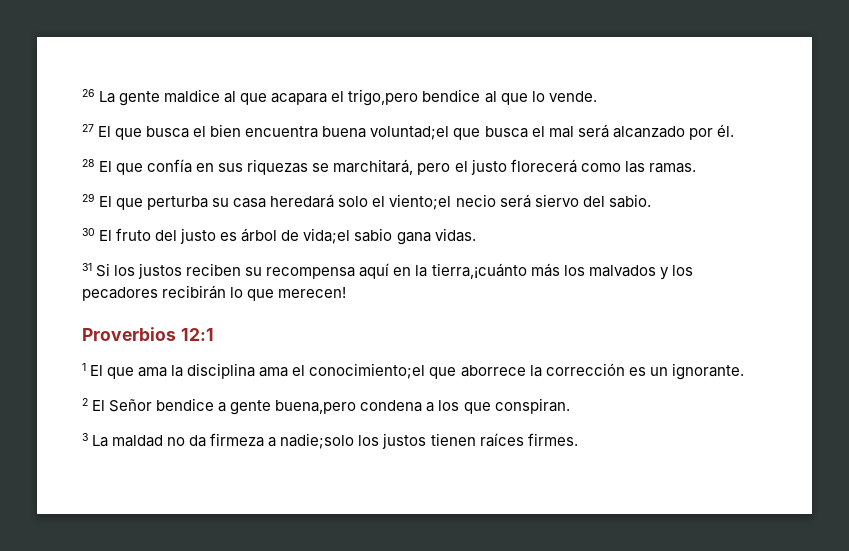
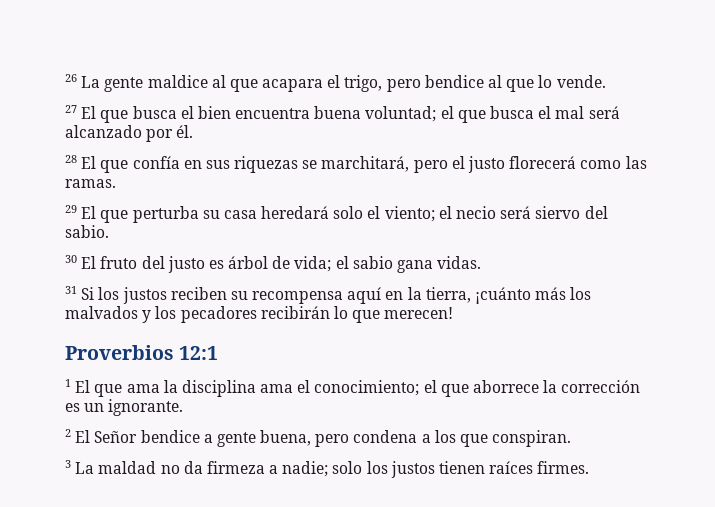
[348,89,419,106] trigo,pero -> [344,75,421,92] trigo, pero
[370,126,450,140] voluntad;el -> [365,106,454,122] voluntad; el
[389,194,452,210] viento;el -> [384,206,452,222] viento; el
[303,228,351,244] vida;el -> [294,256,349,272] vida; el
[431,263,527,279] tierra,¡cuánto -> [425,287,532,304] tierra, ¡cuánto
[309,363,426,379] conocimiento;el -> [314,380,437,396] conocimiento; el
[275,400,357,414] buena,pero -> [260,430,350,447] buena, pero
[280,433,355,449] nadie;solo -> [282,461,363,477] nadie; solo

